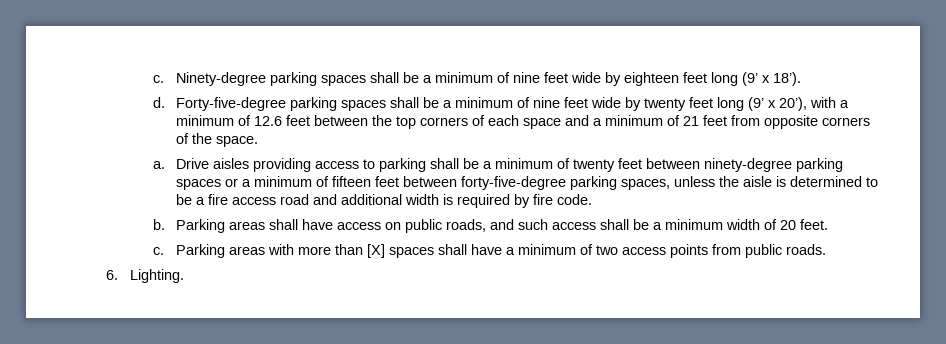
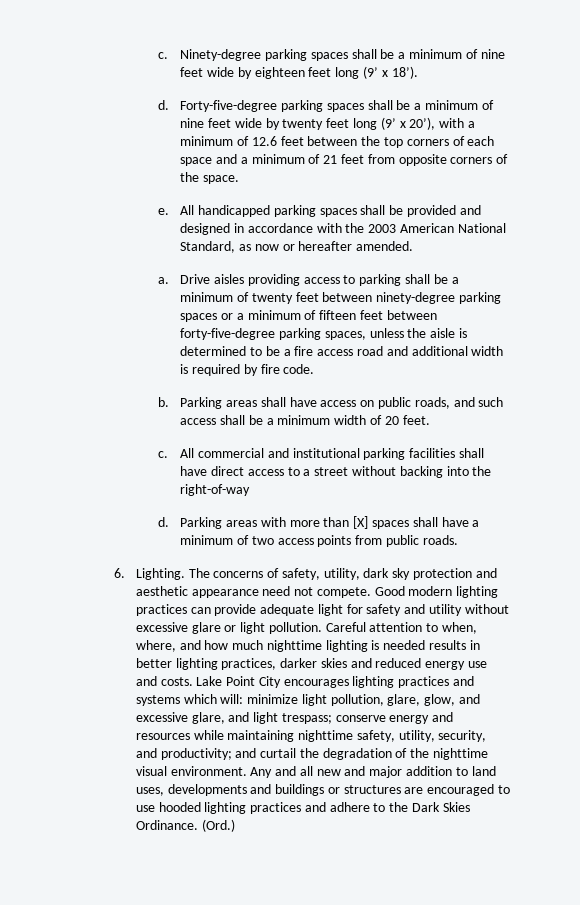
(259, 141) none -> [158,205,481,217] [180,223,506,235] [180,241,414,253] // e. All handicapped parking spaces shall be provided and designed in accordance with the 2003 American National Standard, as now or hereafter amended.
(164, 251) none -> [180,448,484,460] [180,466,492,478] [180,484,251,496] [158,517,170,527] All commercial and institutional parking facilities shall have direct access to a street without backing into the right-of-way // d.
(184, 276) none -> [188,568,497,580] [135,586,499,598] [135,604,509,616] [135,622,478,634] [135,640,480,652] [135,658,488,670] [135,676,475,688] [135,694,481,706] [135,712,454,724] [135,730,487,742] [135,748,489,760] [135,766,496,778] [135,784,511,796] [135,802,470,814] [135,819,235,832] The concerns of safety, utility, dark sky protection and aesthetic appearance need not compete. Good modern lighting practices can provide adequate light for safety and utility without excessive glare or light pollution. Careful attention to when, where, and how much nighttime lighting is needed results in better lighting practices, darker skies and reduced energy use and costs. Lake Point City encourages lighting practices and systems which will: minimize light pollution, glare, glow, and excessive glare, and light trespass; conserve energy and resources while maintaining nighttime safety, utility, security, and productivity; and curtail the degradation of the nighttime visual environment. Any and all new and major addition to land uses, developments and buildings or structures are encouraged to use hooded lighting practices and adhere to the Dark Skies Ordinance. (Ord.)

